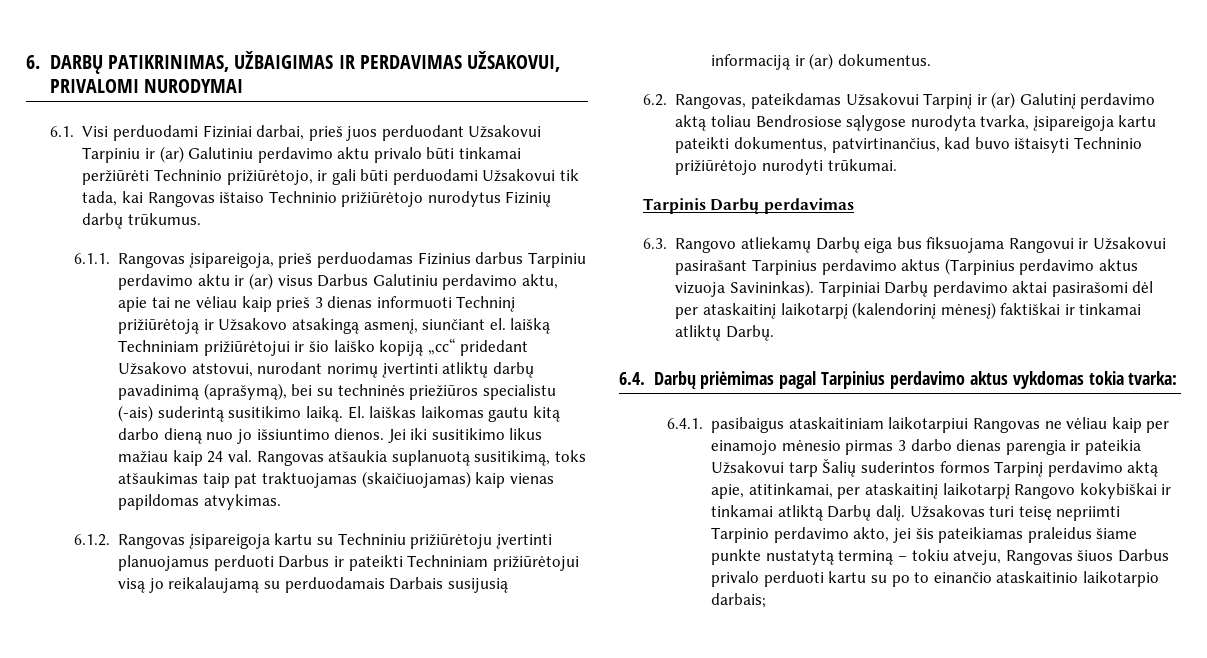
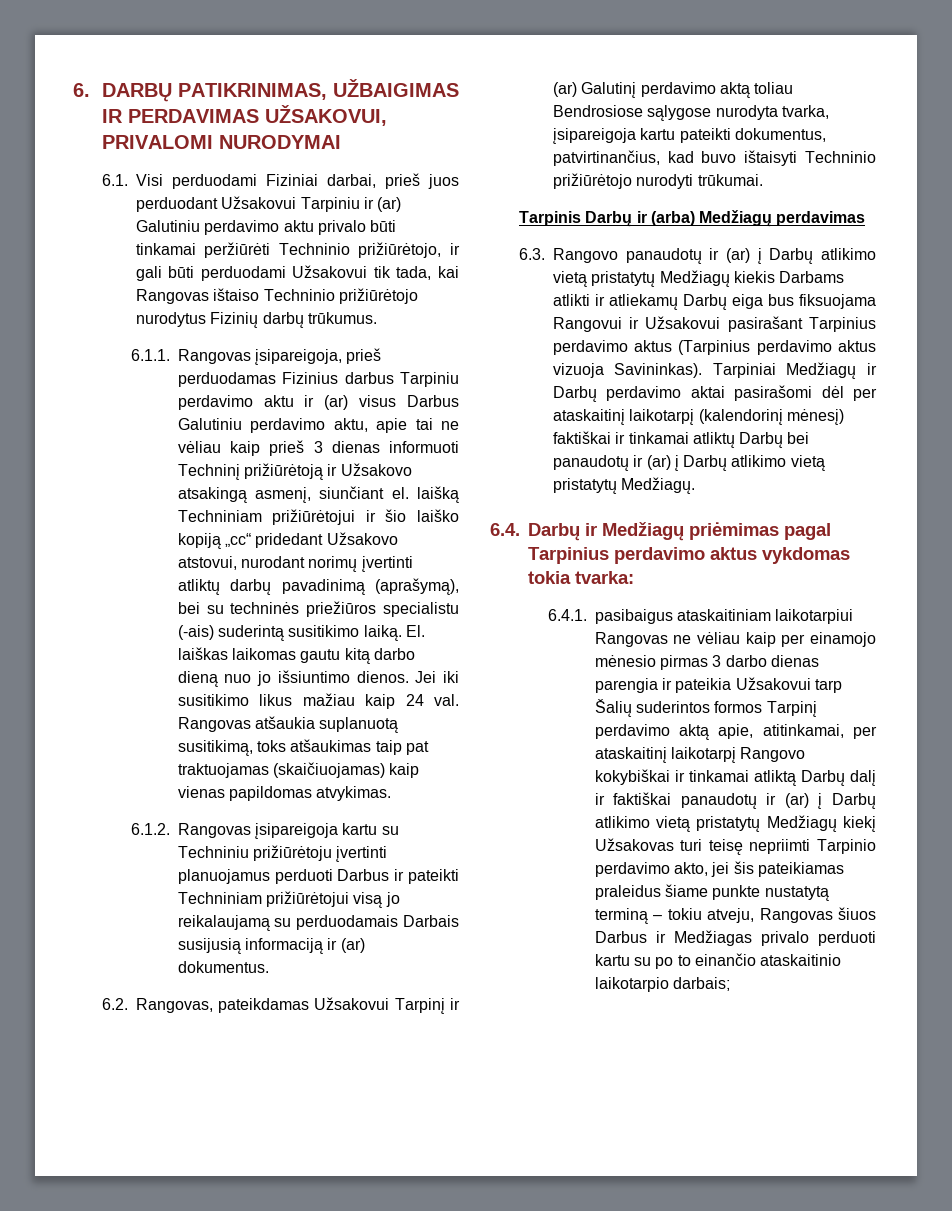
(760, 206) none -> [636,210,773,227] ir (arba) Medžiagų
(737, 245) none -> [625,248,876,264] [552,270,845,287] [552,294,605,306] panaudotų ir (ar) į Darbų atlikimo vietą pristatytų Medžiagų kiekis Darbams atlikti ir
(880, 289) none -> [786,362,877,379] Medžiagų ir
[725,325,774,341] Darbų. -> [739,432,810,448] [552,455,825,471] [552,477,696,494] Darbų bei panaudotų ir (ar) į Darbų atlikimo vietą pristatytų Medžiagų.
(696, 380) none -> [585,522,684,541] ir Medžiagų
[875,505,905,521] dalį. -> [850,770,876,786] [594,792,877,809] [594,815,876,832] dalį ir faktiškai panaudotų ir (ar) į Darbų atlikimo vietą pristatytų Medžiagų kiekį
(1169, 555) none -> [655,930,752,946] ir Medžiagas

